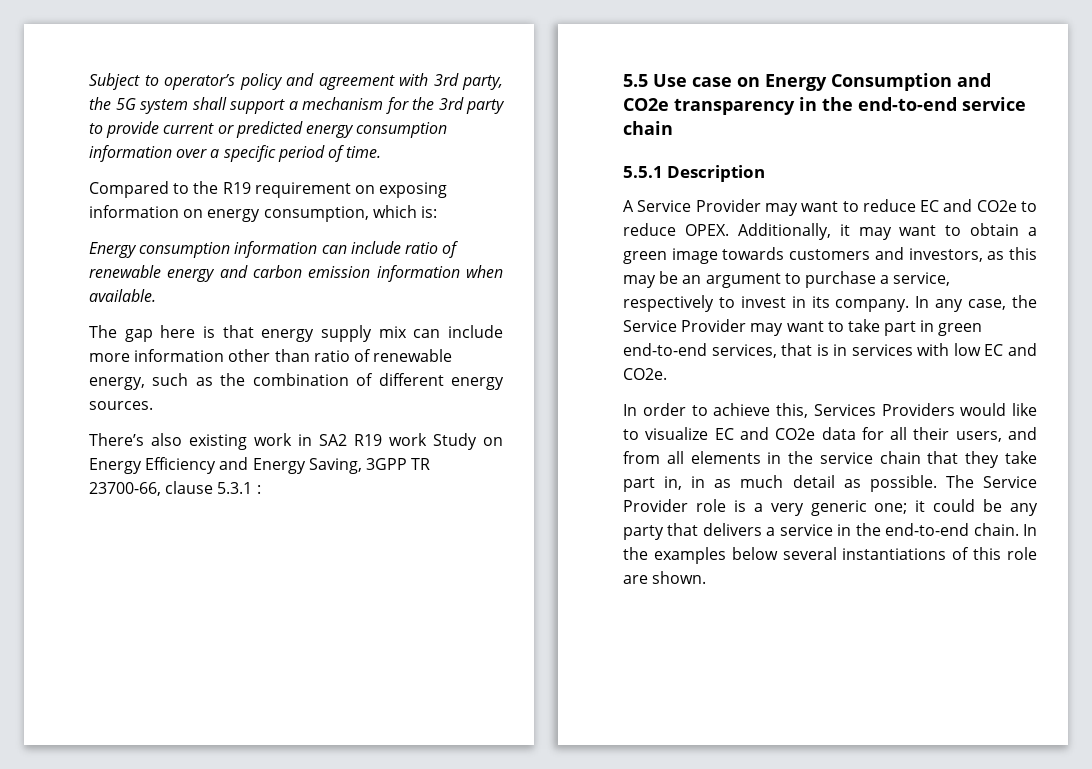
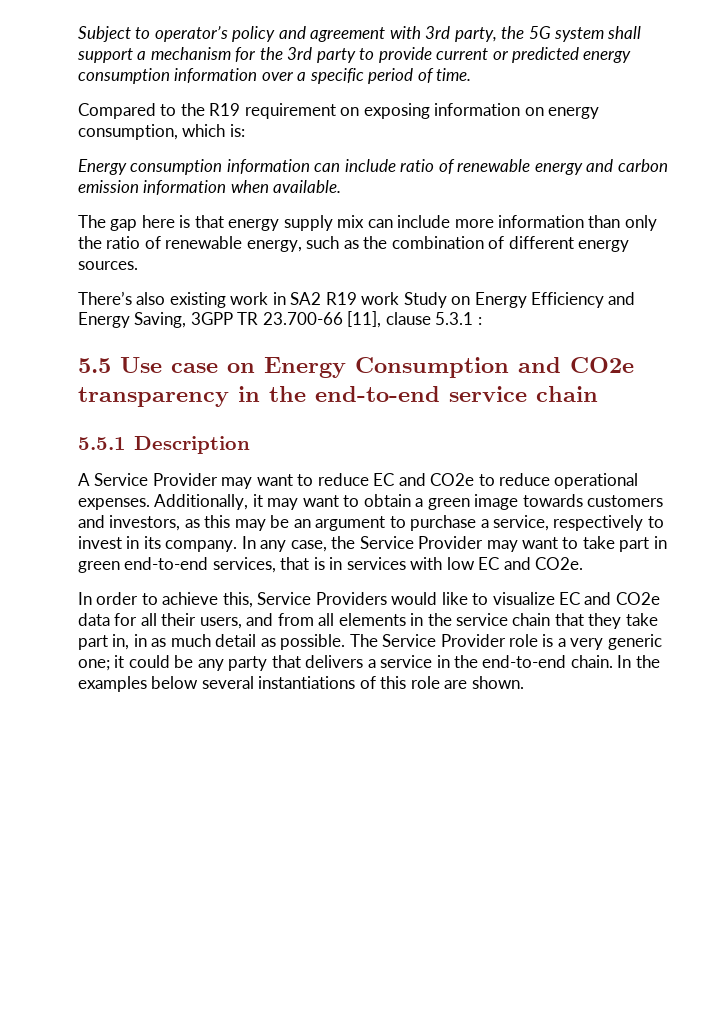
[228,349,310,362] other than -> [588,215,657,231] [78,236,102,249] than only the
[89,482,161,496] 23700-66, -> [262,311,382,328] 23.700-66 [11],
[684,224,729,236] OPEX. -> [554,473,639,489] [78,498,150,510] operational expenses.
[813,404,876,416] Services -> [257,592,312,605] Service

